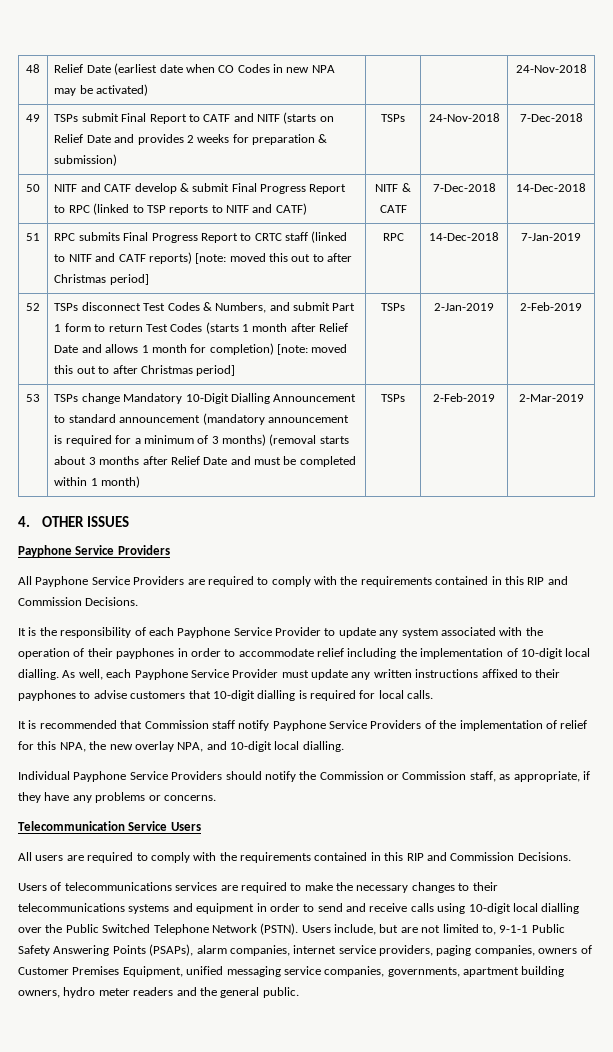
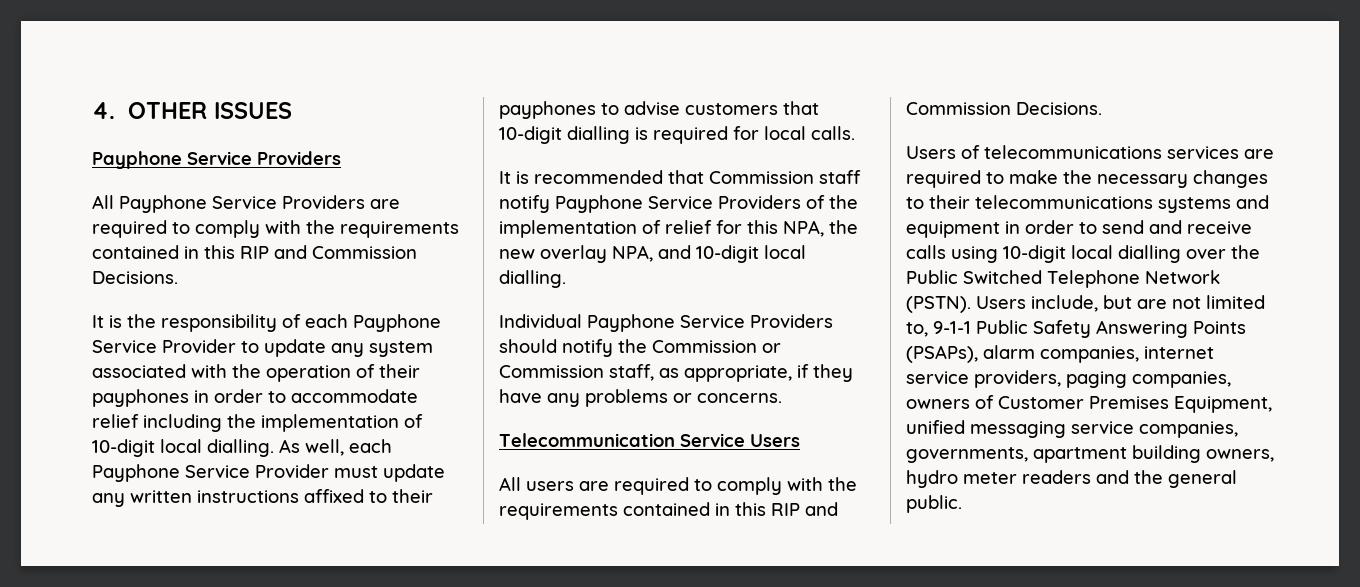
[26,64,40,73] [54,63,335,75] [54,84,149,96] [515,64,587,73] [26,114,40,122] [54,112,334,124] [54,134,328,145] [54,154,118,166] [381,114,405,122] [428,113,500,122] [519,113,583,122] [26,184,40,192] [54,183,347,194] [54,203,307,215] [375,183,411,192] [379,205,407,213] [432,183,496,192] [516,183,586,192] [26,233,40,241] [54,231,348,243] [54,252,353,264] [54,274,149,285] [382,233,404,241] [429,232,499,241] [521,233,581,241] [26,303,40,311] [54,302,356,313] [54,322,349,334] [54,343,348,355] [54,365,236,376] [381,303,405,311] [434,303,494,311] [520,302,582,311] [26,394,40,402] [54,393,357,404] [54,413,349,425] [54,434,349,446] [54,456,356,467] [54,476,141,488] [381,394,405,402] [433,393,495,402] [518,394,584,402] 48 | Relief Date (earliest date when CO Codes in new NPA may be activated) | | | 24-Nov-2018 // 49 | TSPs submit Final Report to CATF and NITF (starts on Relief Date and provides 2 weeks for preparation & submission) | TSPs | 24-Nov-2018 | 7-Dec-2018 // 50 | NITF and CATF develop & submit Final Progress Report to RPC (linked to TSP reports to NITF and CATF) | NITF & CATF | 7-Dec-2018 | 14-Dec-2018 // 51 | RPC submits Final Progress Report to CRTC staff (linked to NITF and CATF reports) [note: moved this out to after Christmas period] | RPC | 14-Dec-2018 | 7-Jan-2019 // 52 | TSPs disconnect Test Codes & Numbers, and submit Part 1 form to return Test Codes (starts 1 month after Relief Date and allows 1 month for completion) [note: moved this out to after Christmas period] | TSPs | 2-Jan-2019 | 2-Feb-2019 // 53 | TSPs change Mandatory 10-Digit Dialling Announcement to standard announcement (mandatory announcement is required for a minimum of 3 months) (removal starts about 3 months after Relief Date and must be completed within 1 month) | TSPs | 2-Feb-2019 | 2-Mar-2019 // -> (92, 110) none

